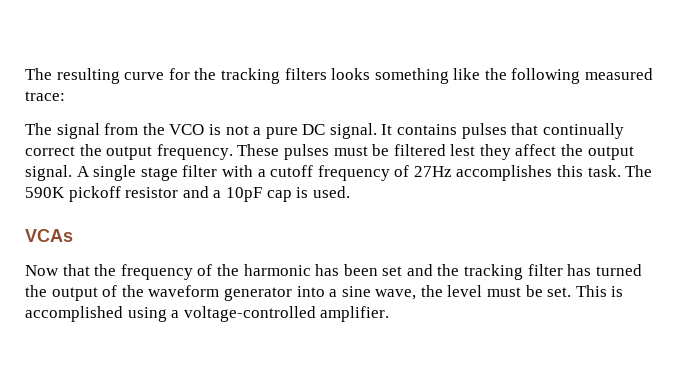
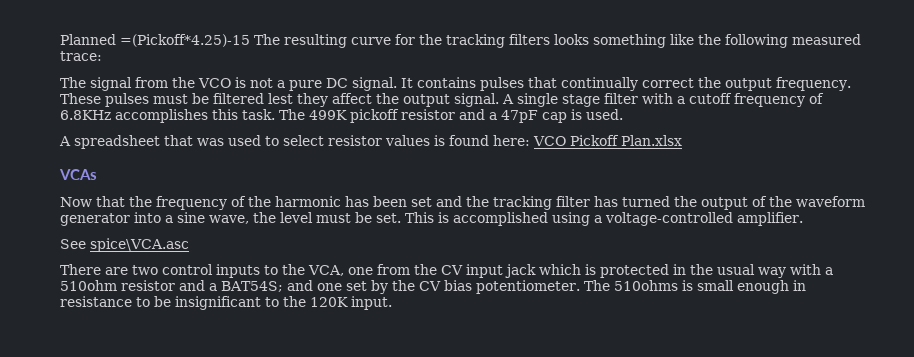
(25, 74) none -> [60,34,250,47] Planned =(Pickoff*4.25)-15
[413,166,452,177] 27Hz -> [60,110,111,120] 6.8KHz
[25,187,65,198] 590K -> [309,110,347,120] 499K
[225,187,262,202] 10pF -> [501,110,538,123] 47pF
(350, 192) none -> [59,135,682,149] // A spreadsheet that was used to select resistor values is found here: VCO Pickoff Plan.xlsx
(390, 314) none -> [60,238,189,252] [60,264,833,278] [60,280,806,294] [60,296,392,310] // See spice\VCA.asc // There are two control inputs to the VCA, one from the CV input jack which is protected in the usual way with a 510ohm resistor and a BAT54S; and one set by the CV bias potentiometer. The 510ohms is small enough in resistance to be insignificant to the 120K input.

